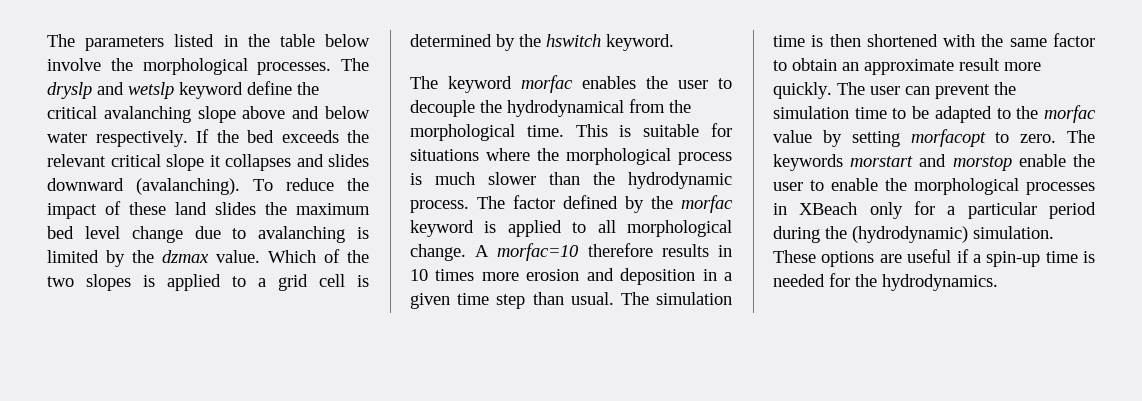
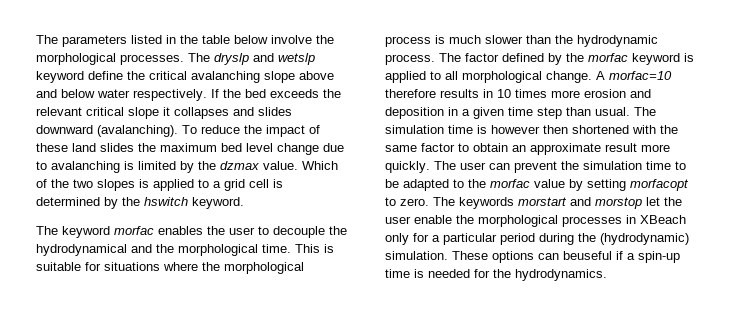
[629,99,665,113] from -> [131,244,152,253] and
(824, 41) none -> [491,125,540,134] however
[1018,154,1095,167] [773,180,824,191] enable the user to -> [646,197,682,206] [385,216,411,224] let the user
[879,249,952,263] are useful -> [538,251,612,260] can beuseful

